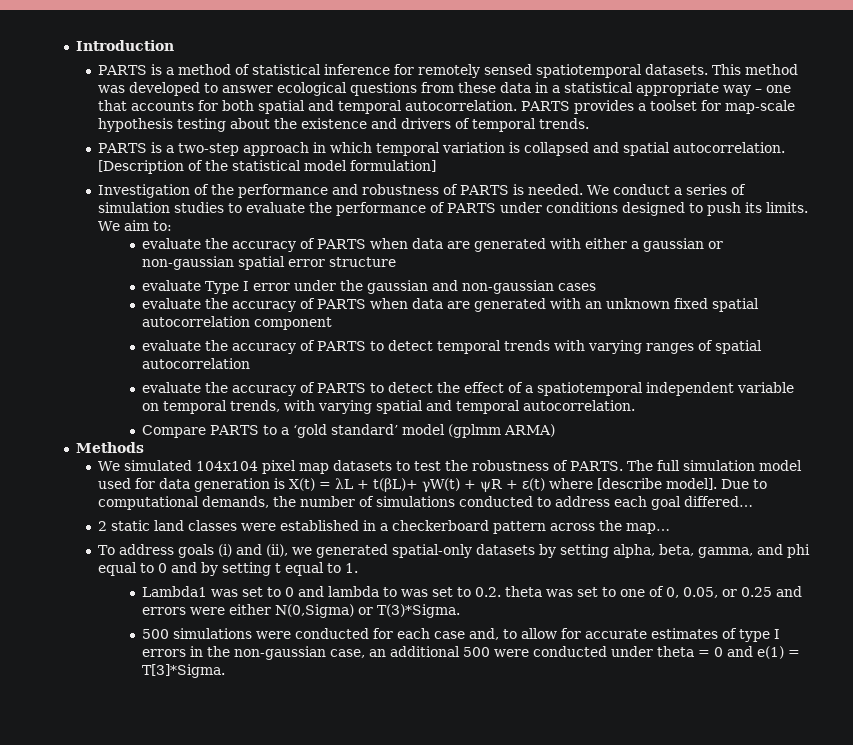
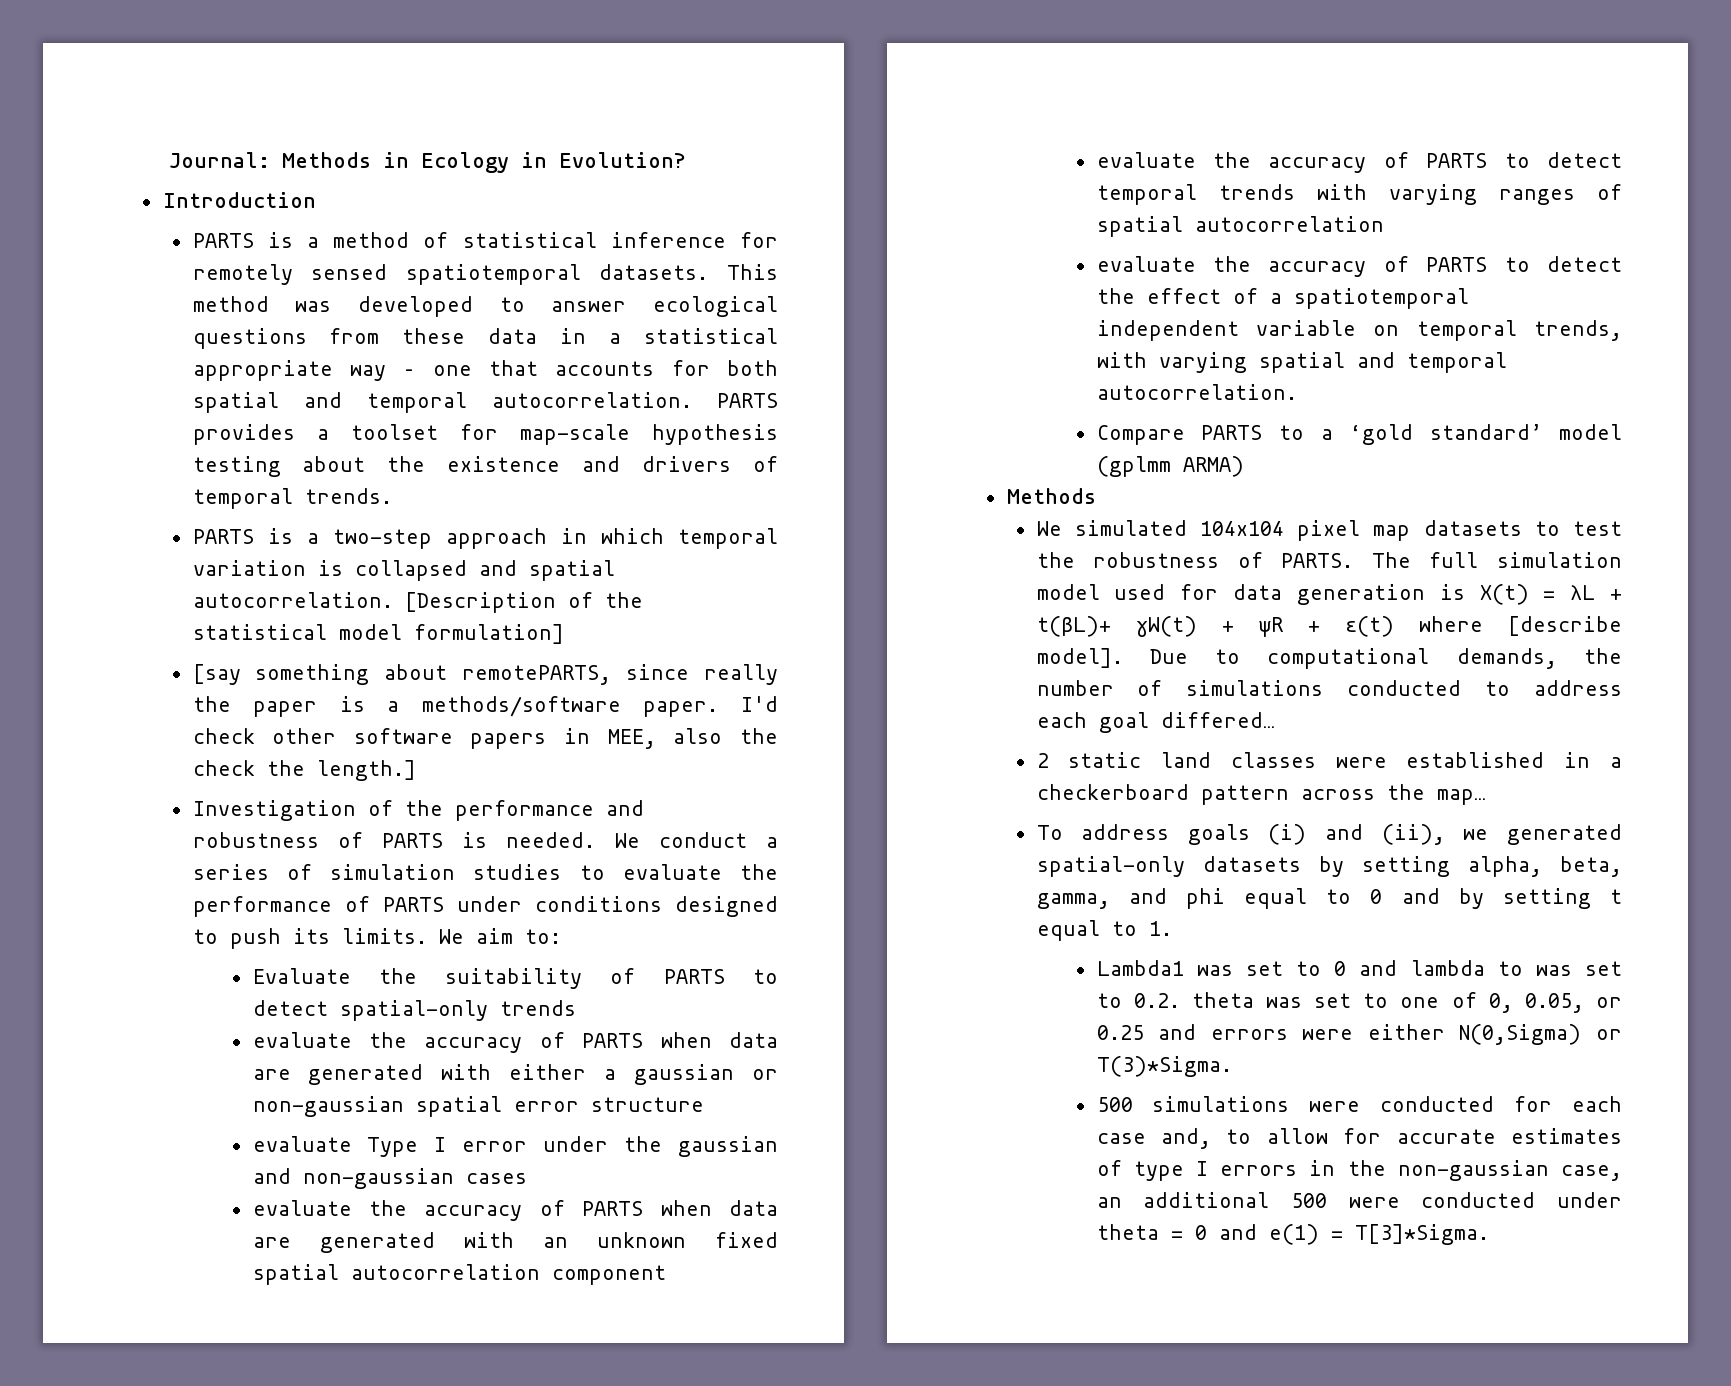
(75, 45) none -> [168,152,686,173] Journal: Methods in Ecology in Evolution? //
(436, 166) none -> [192,664,778,685] [192,696,778,717] [192,728,778,749] [192,760,416,781] // [say something about remotePARTS, since really the paper is a methods/software paper. I'd check other software papers in MEE, also the check the length.]
(172, 226) none -> [252,968,778,989] [252,1000,576,1021] // Evaluate the suitability of PARTS to detect spatial-only trends

